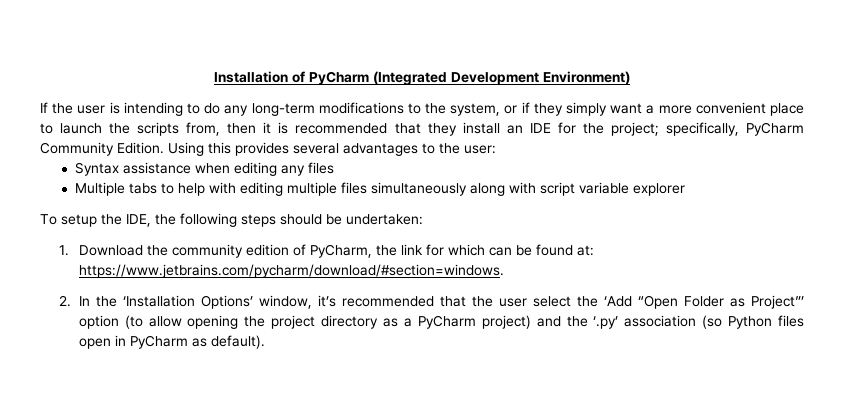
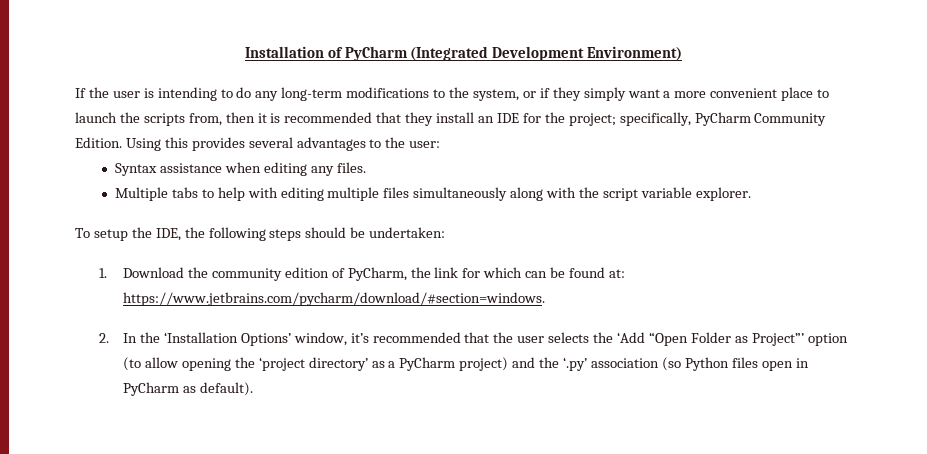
[307,162,334,174] files -> [336,162,366,173] files.
(536, 188) none -> [579,187,600,198] the
[632,183,685,196] explorer -> [695,187,751,201] explorer.
[532,296,571,307] select -> [548,332,590,343] selects
[271,315,379,329] project directory -> [258,357,368,371] ‘project directory’

